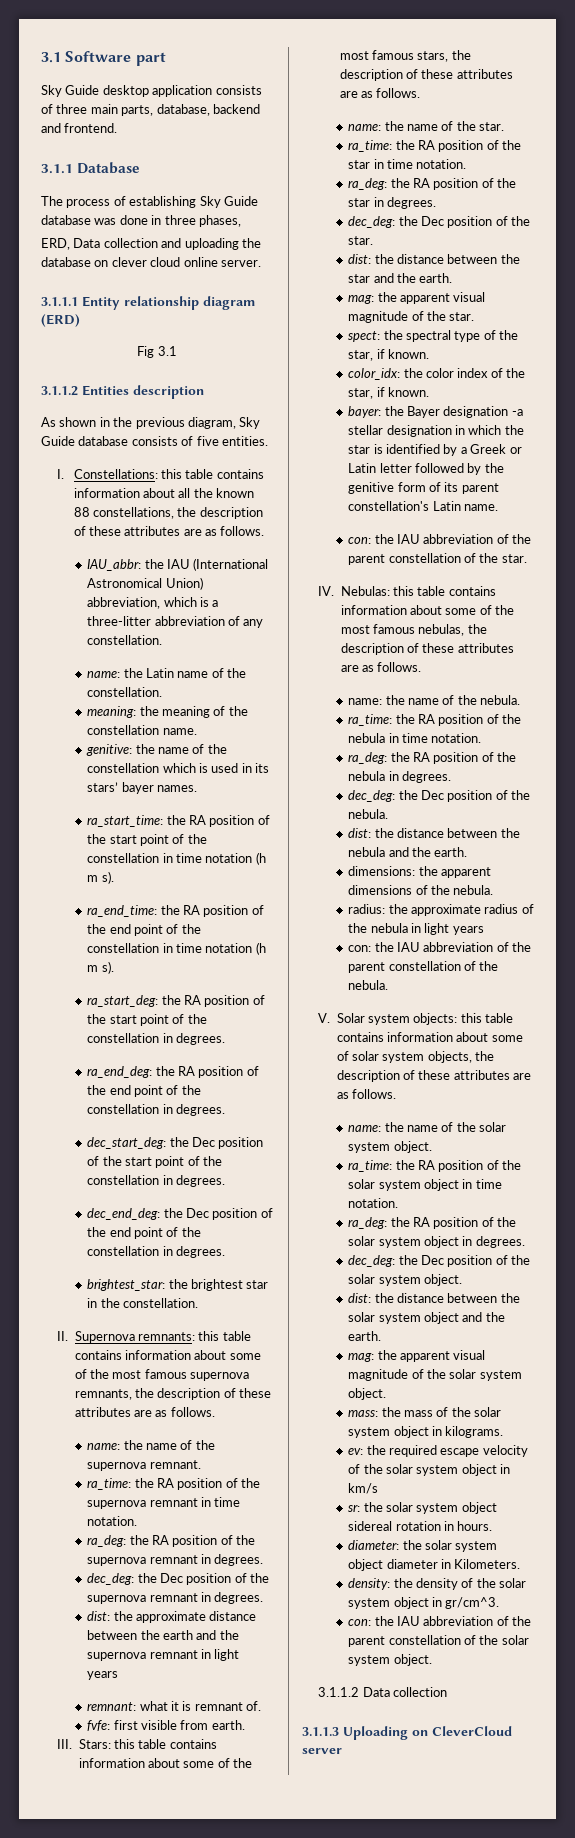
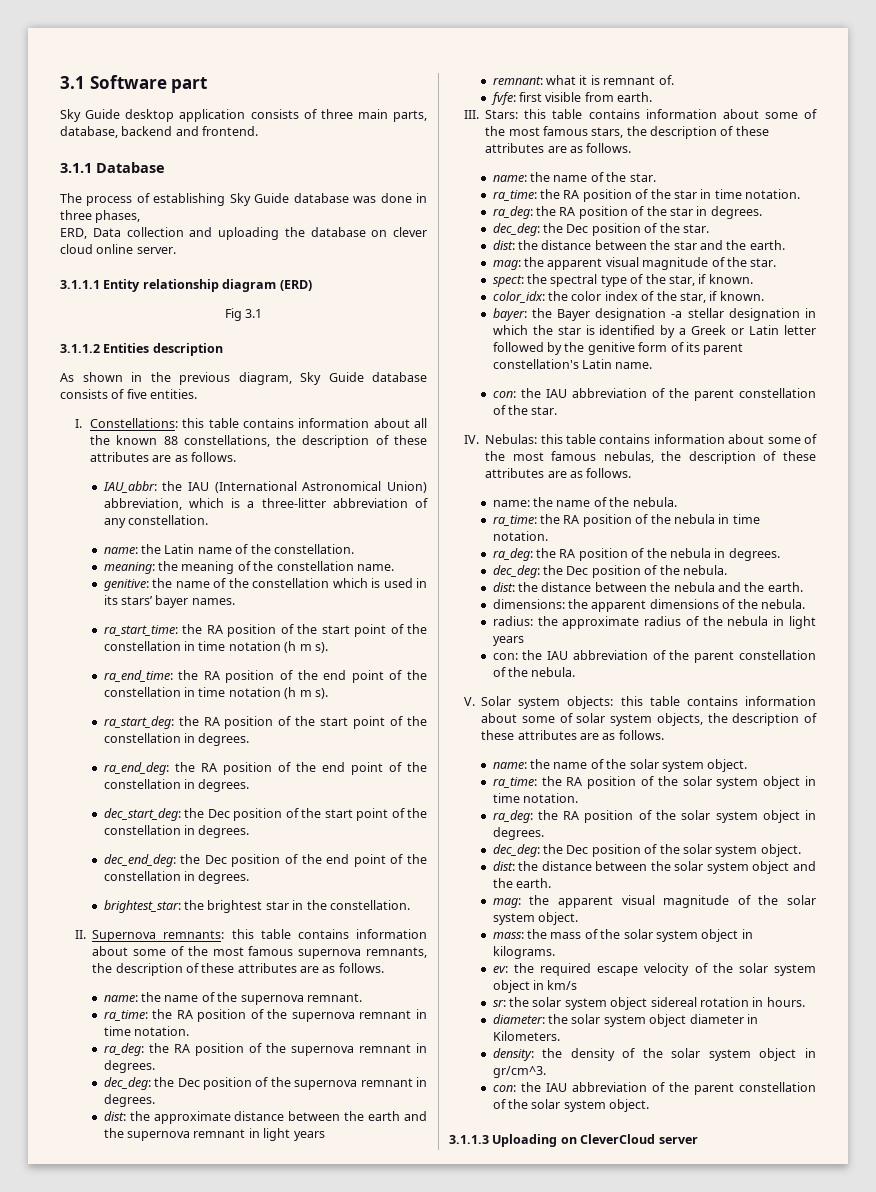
[318,1687,448,1697] // 3.1.1.2 Data collection -> (650, 1105) none

